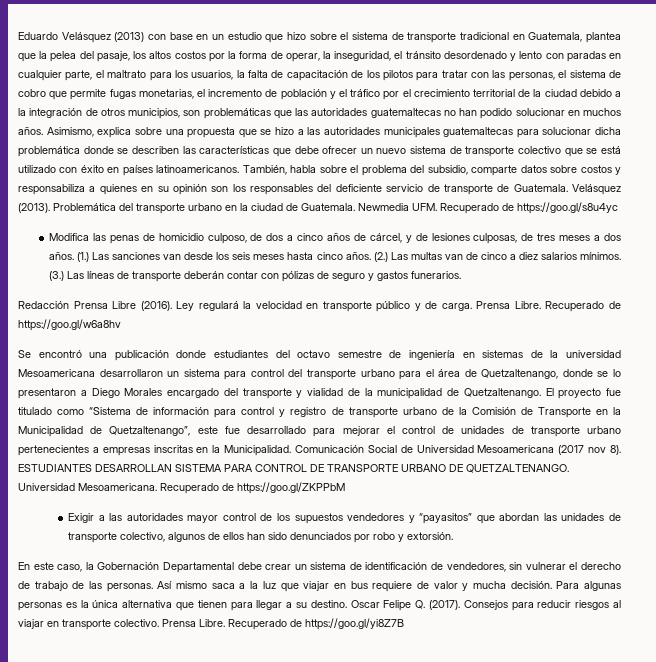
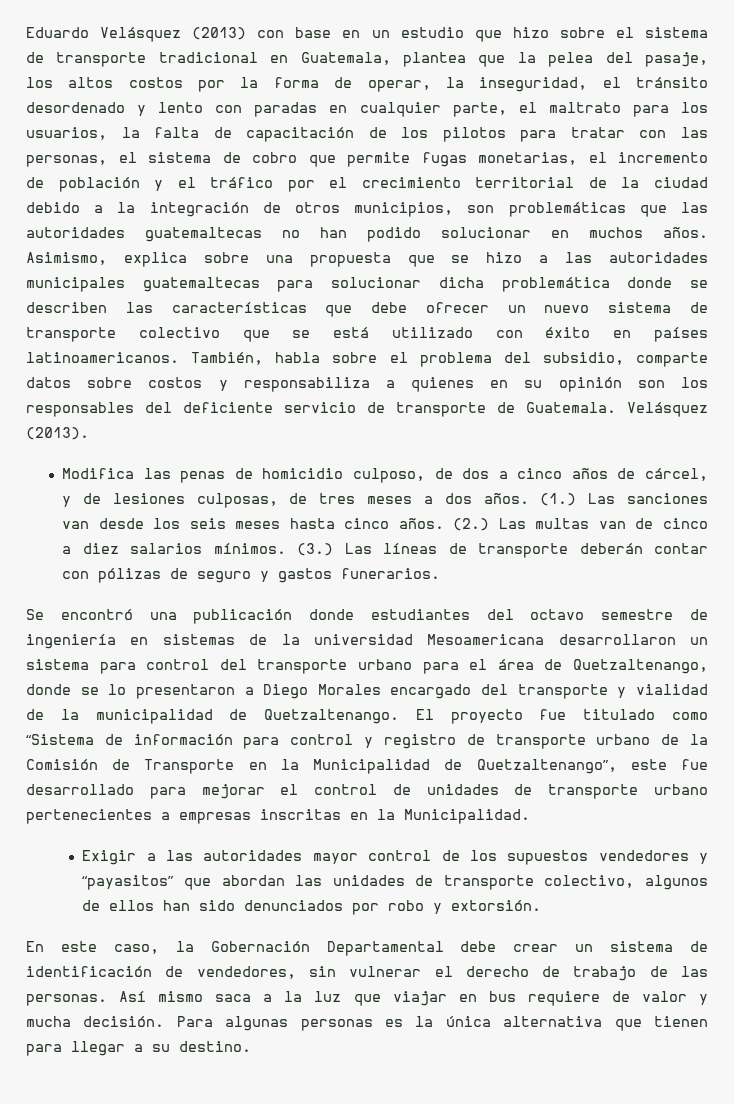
[53,202,618,214] Problemática del transporte urbano en la ciudad de Guatemala. Newmedia UFM. Recuperado de https://goo.gl/s8u4yc -> (89, 433) none
[18,301,621,312] [18,319,121,331] // Redacción Prensa Libre (2016). Ley regulará la velocidad en transporte público y de carga. Prensa Libre. Recuperado de https://goo.gl/w6a8hv -> (441, 573) none
[295,445,621,455] [18,464,569,473] [18,482,345,494] Comunicación Social de Universidad Mesoamericana (2017 nov 8). ESTUDIANTES DESARROLLAN SISTEMA PARA CONTROL DE TRANSPORTE URBANO DE QUETZALTENANGO. Universidad Mesoamericana. Recuperado de https://goo.gl/ZKPPbM -> (530, 816) none
[350,600,621,611] [18,618,404,630] Oscar Felipe Q. (2017). Consejos para reducir riesgos al viajar en transporte colectivo. Prensa Libre. Recuperado de https://goo.gl/yi8Z7B -> (251, 1046) none

